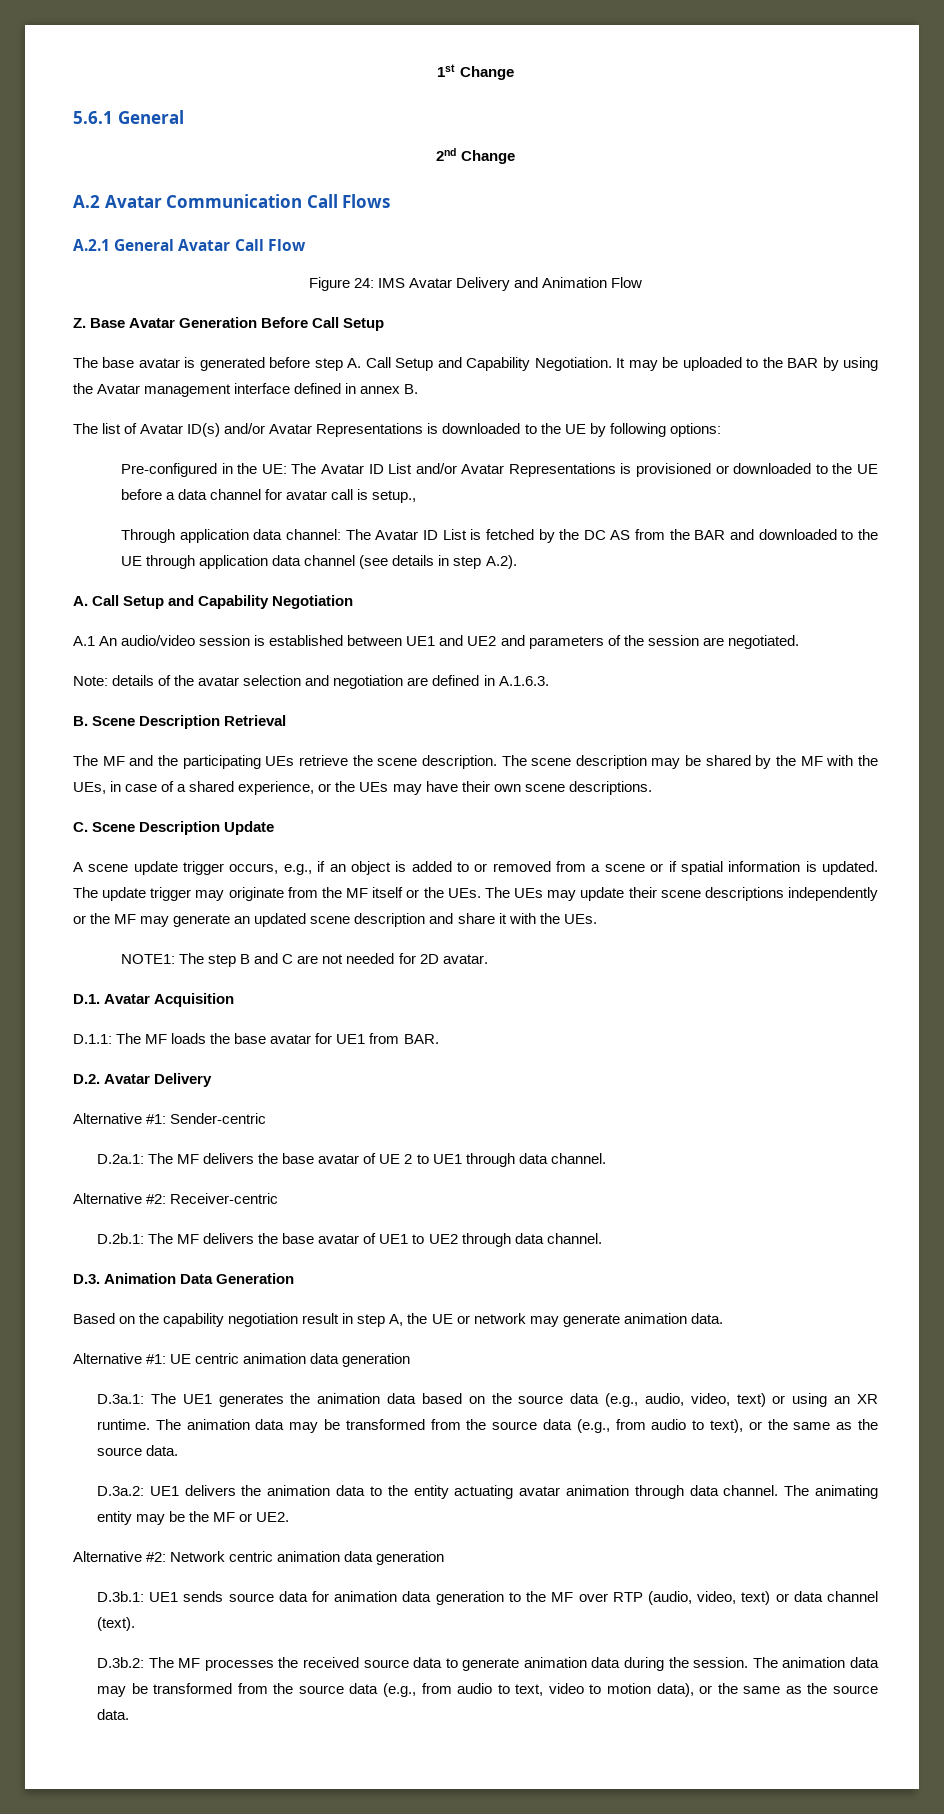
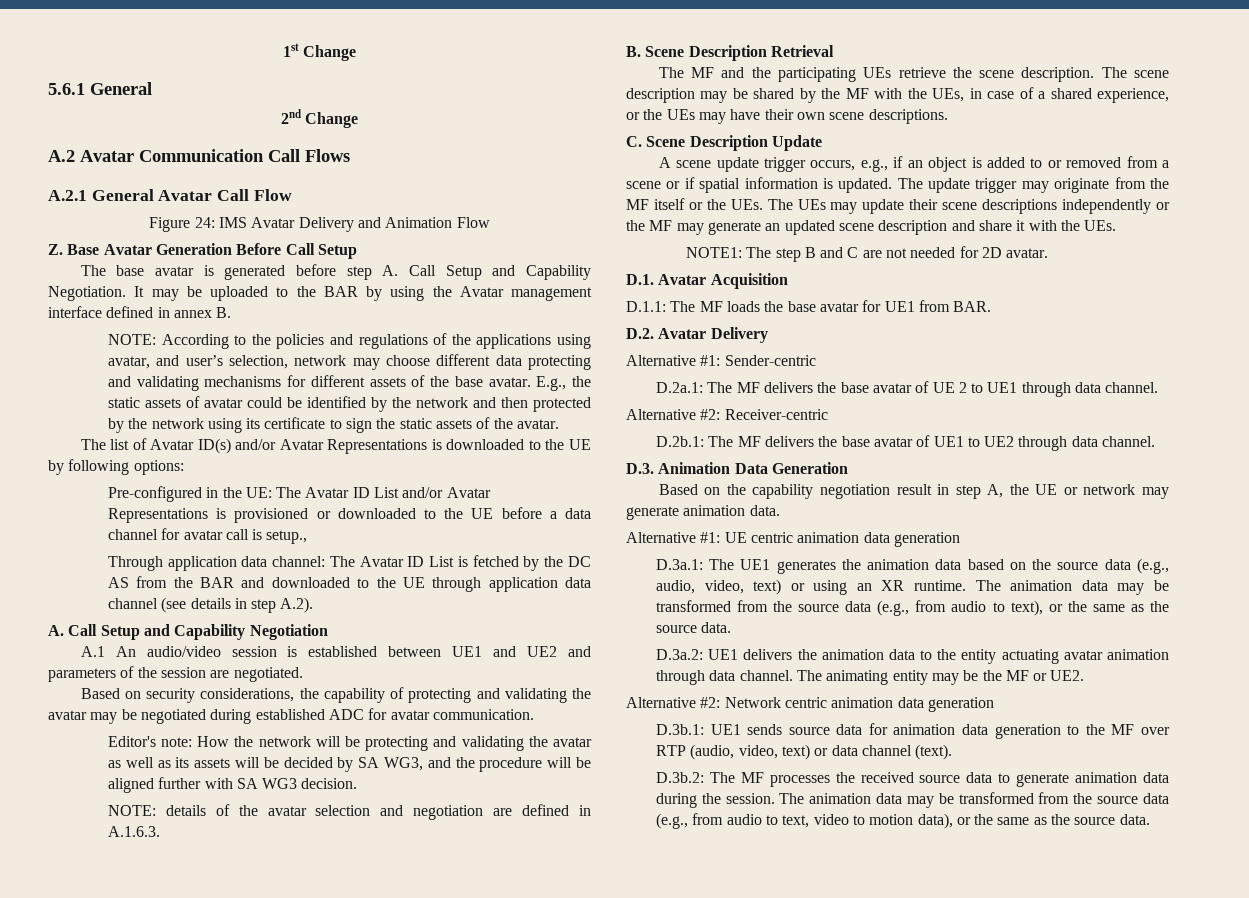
(419, 389) none -> [107,333,592,349] [107,354,591,370] [107,375,592,391] [107,396,592,412] [107,417,560,433] // NOTE: According to the policies and regulations of the applications using avatar, and user’s selection, network may choose different data protecting and validating mechanisms for different assets of the base avatar. E.g., the static assets of avatar could be identified by the network and then protected by the network using its certificate to sign the static assets of the avatar.
[73,676,108,686] Note: -> [80,687,592,703] [48,708,534,724] [107,736,592,751] [107,757,591,772] [107,777,358,793] [107,805,156,816] Based on security considerations, the capability of protecting and validating the avatar may be negotiated during established ADC for avatar communication. // Editor's note: How the network will be protecting and validating the avatar as well as its assets will be decided by SA WG3, and the procedure will be aligned further with SA WG3 decision. // NOTE:

